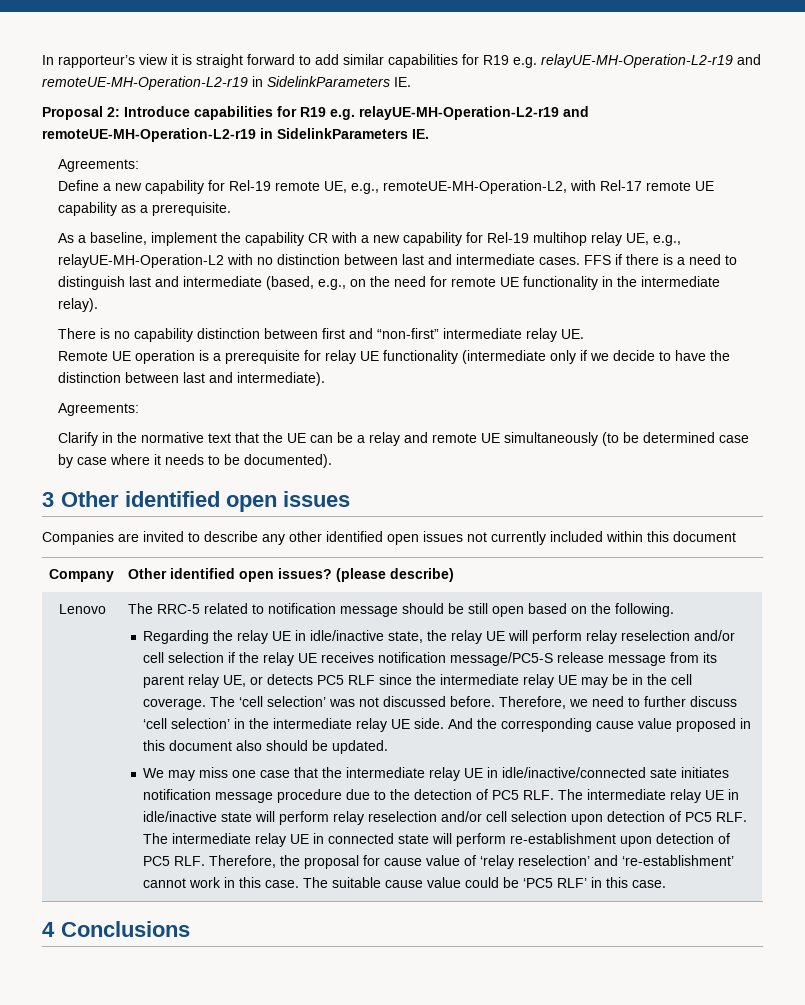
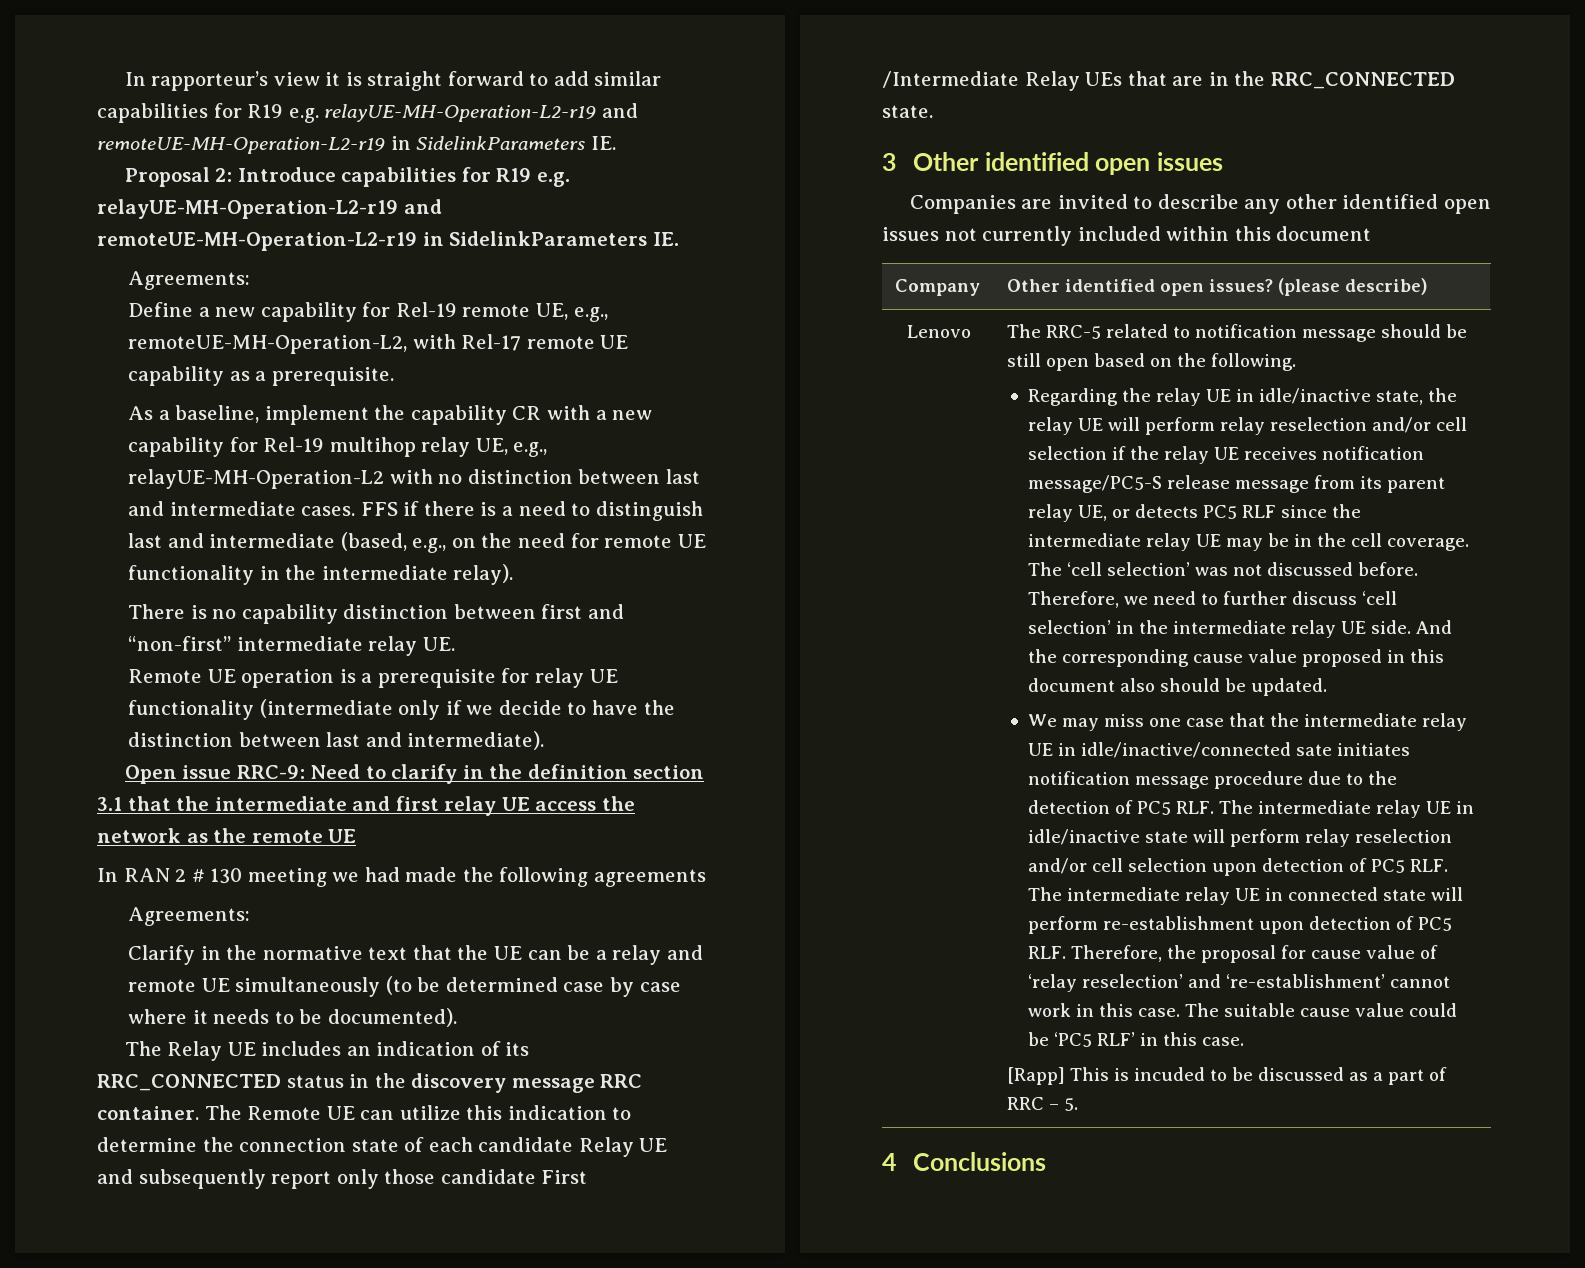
(325, 379) none -> [124,764,705,784] [97,796,635,816] [97,828,357,843] [97,867,706,887] // Open issue RRC-9: Need to clarify in the definition section 3.1 that the intermediate and first relay UE access the network as the remote UE // In RAN 2 # 130 meeting we had made the following agreements
(332, 461) none -> [124,1041,530,1061] [97,1073,643,1093] [97,1105,632,1120] [97,1137,668,1157] [97,1169,588,1189] [882,71,1455,91] [882,105,933,118] // The Relay UE includes an indication of its RRC_CONNECTED status in the discovery message RRC container. The Remote UE can utilize this indication to determine the connection state of each candidate Relay UE and subsequently report only those candidate First /Intermediate Relay UEs that are in the RRC_CONNECTED state.
(667, 884) none -> [1007,1067,1448,1085] [1007,1097,1079,1111] // [Rapp] This is incuded to be discussed as a part of RRC – 5.

